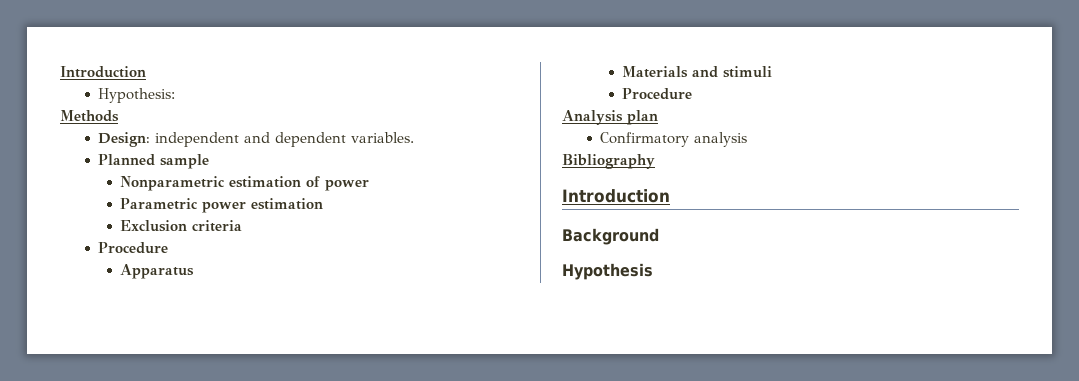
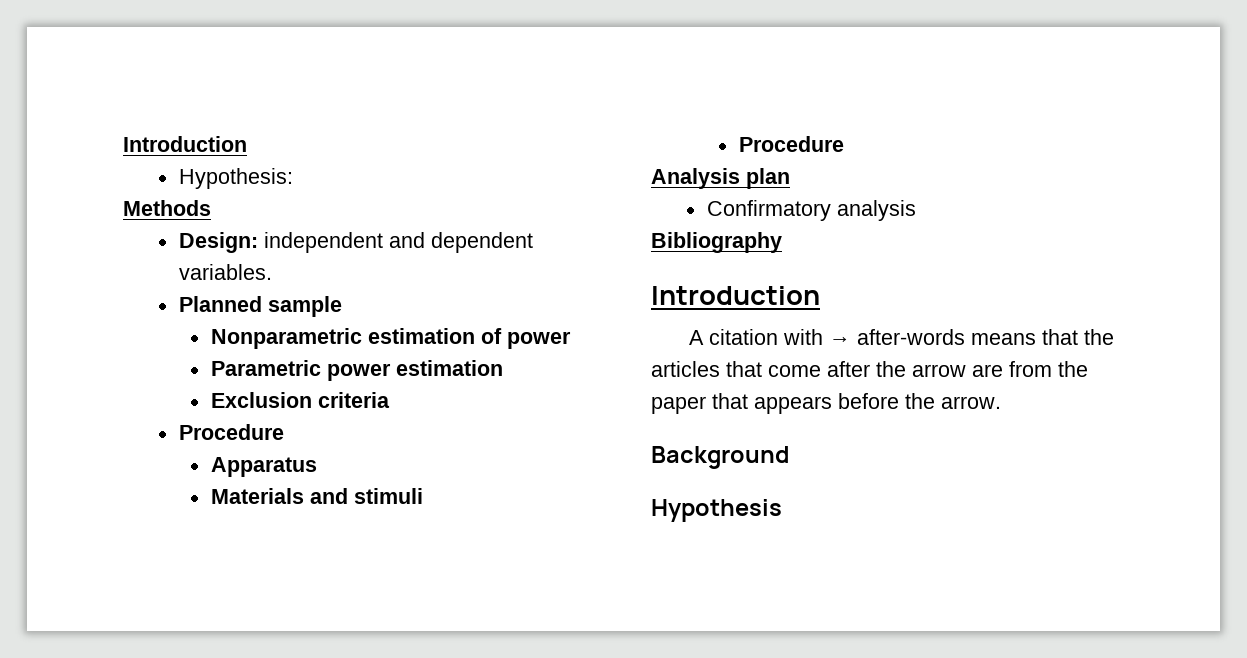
(670, 196) none -> [688,329,1114,345] [651,361,1088,377] [651,393,1001,414] // A citation with → after-words means that the articles that come after the arrow are from the paper that appears before the arrow.

